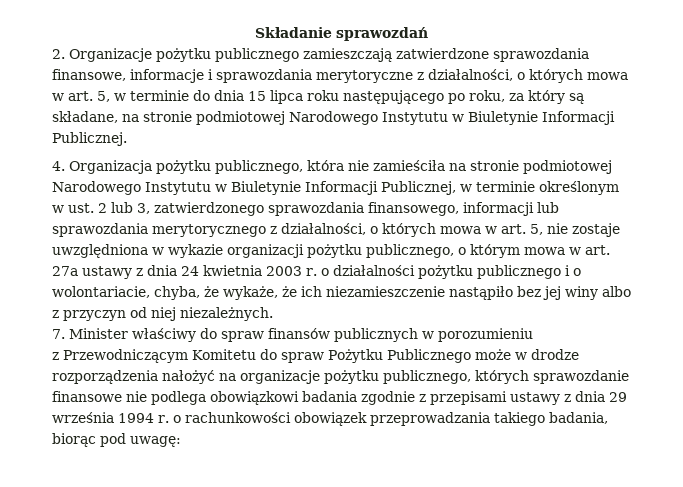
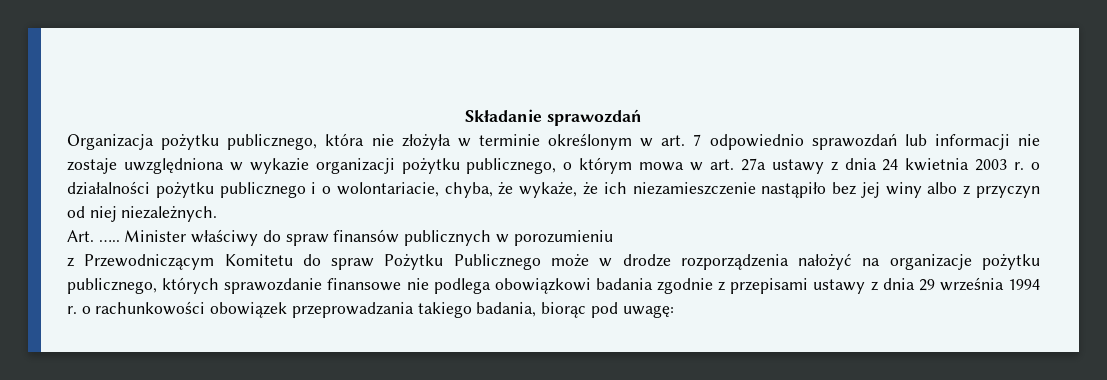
[52,48,589,62] [52,69,628,83] [52,90,584,104] [52,111,615,125] [52,132,127,146] [52,161,65,171] 2. Organizacje pożytku publicznego zamieszczają zatwierdzone sprawozdania finansowe, informacje i sprawozdania merytoryczne z działalności, o których mowa w art. 5, w terminie do dnia 15 lipca roku następującego po roku, za który są składane, na stronie podmiotowej Narodowego Instytutu w Biuletynie Informacji Publicznej. // 4. -> (642, 117) none
[373,160,612,174] [52,181,619,195] [52,202,559,216] [52,223,543,237] zamieściła na stronie podmiotowej Narodowego Instytutu w Biuletynie Informacji Publicznej, w terminie określonym w ust. 2 lub 3, zatwierdzonego sprawozdania finansowego, informacji lub sprawozdania merytorycznego z działalności, o których mowa w art. 5, -> [401,133,1010,150] złożyła w terminie określonym w art. 7 odpowiednio sprawozdań lub informacji
[52,329,65,339] 7. -> [67,230,120,242] Art. …..

